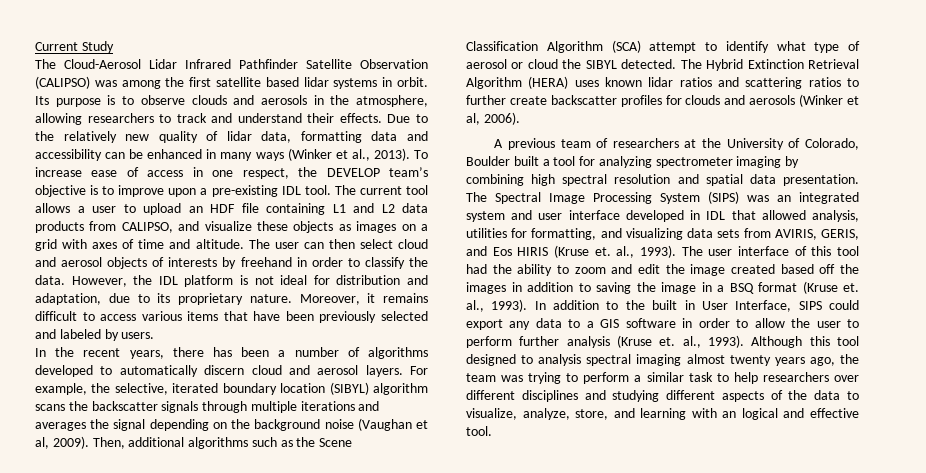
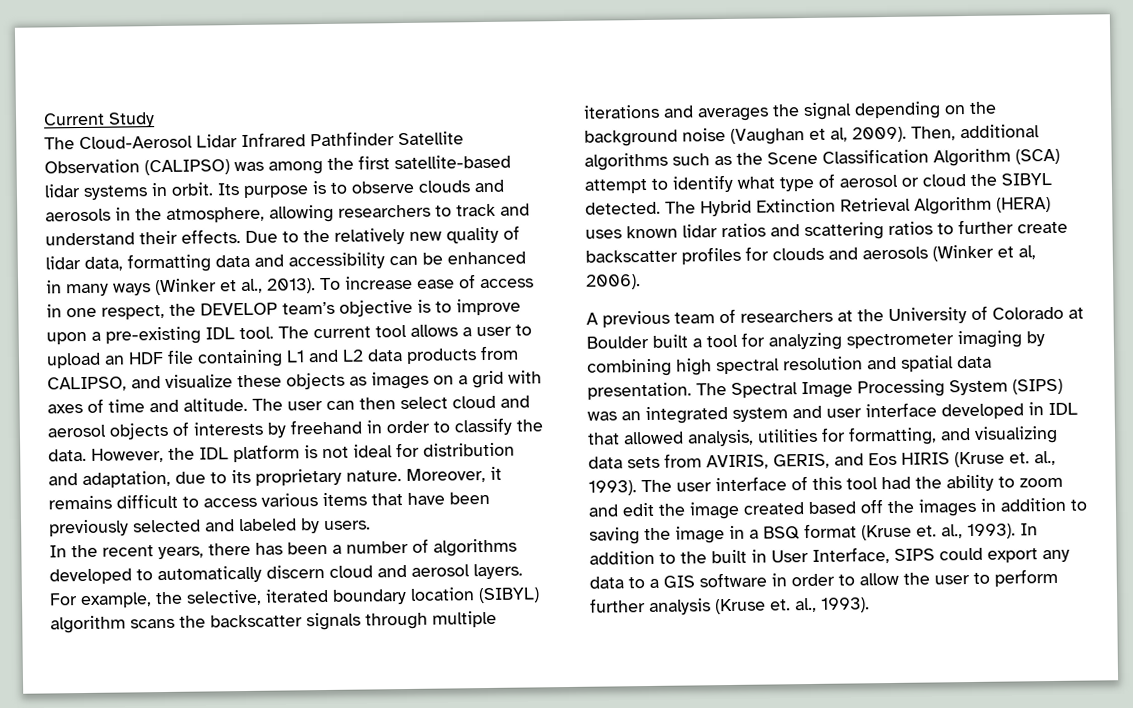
[216,77,299,87] satellite based -> [394,154,511,170] satellite-based
[805,138,859,150] Colorado, -> [992,306,1084,320] Colorado at
[751,336,859,348] [466,354,859,366] [466,372,859,384] [466,390,859,402] [466,408,859,420] [466,426,492,436] Although this tool designed to analysis spectral imaging almost twenty years ago, the team was trying to perform a similar task to help researchers over different disciplines and studying different aspects of the data to visualize, analyze, store, and learning with an logical and effective tool. -> (870, 605) none

